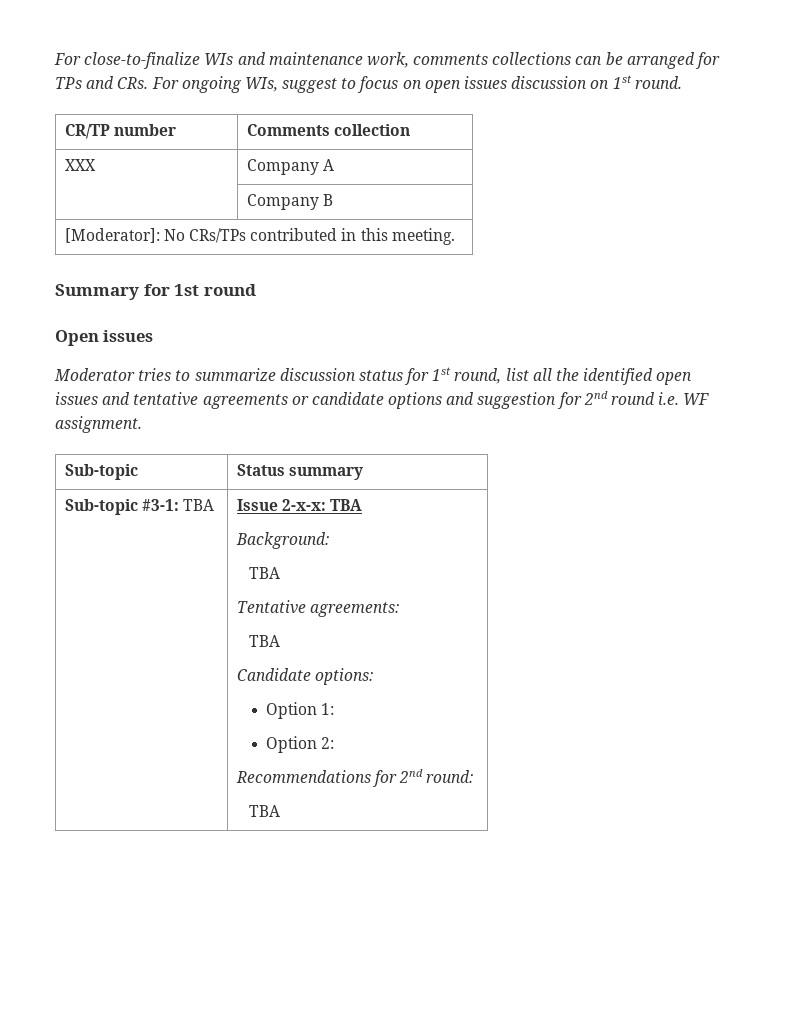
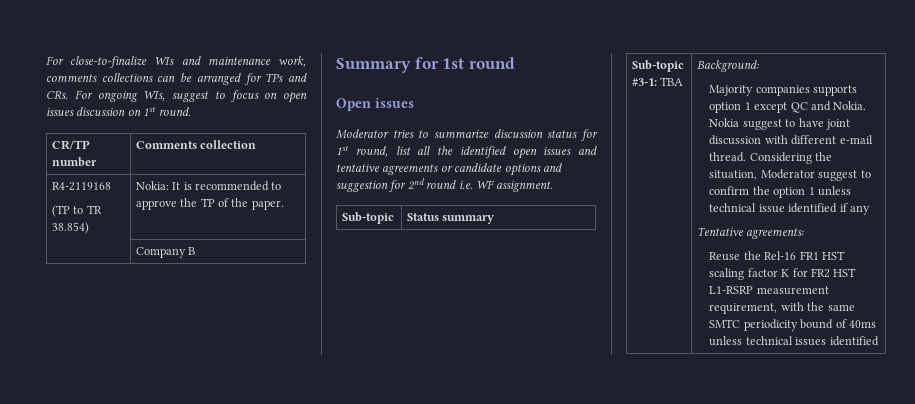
[64,159,96,171] [246,159,334,175] [246,194,333,210] [64,228,455,245] XXX | Company A // | Company B // [Moderator]: No CRs/TPs contributed in this meeting. -> [51,182,111,191] [51,205,102,217] [51,222,89,234] [135,181,282,191] [135,198,284,210] [135,247,196,258] R4-2119168 // (TP to TR 38.854) | Nokia: It is recommended to approve the TP of the paper. // | Company B
[236,499,362,511] [235,532,329,549] [248,567,280,579] [236,600,399,617] [248,635,280,647] [236,668,373,685] [265,702,334,719] [265,736,334,753] [235,769,474,787] [248,805,280,817] Issue 2-x-x: TBA // Background: // TBA // Tentative agreements: // TBA // Candidate options: // Option 1: // Option 2: // Recommendations for 2nd round: // TBA -> [696,60,759,72] [709,85,858,96] [709,101,867,113] [709,118,850,130] [709,135,873,145] [709,152,833,164] [709,169,871,181] [709,186,851,198] [709,203,870,215] [696,227,805,239] [709,251,845,261] [709,268,857,280] [709,286,829,295] [709,302,855,314] [709,319,876,331] [709,336,879,346] Background: // Majority companies supports option 1 except QC and Nokia. Nokia suggest to have joint discussion with different e-mail thread. Considering the situation, Moderator suggest to confirm the option 1 unless technical issue identified if any // Tentative agreements: // Reuse the Rel-16 FR1 HST scaling factor K for FR2 HST L1-RSRP measurement requirement, with the same SMTC periodicity bound of 40ms unless technical issues identified

